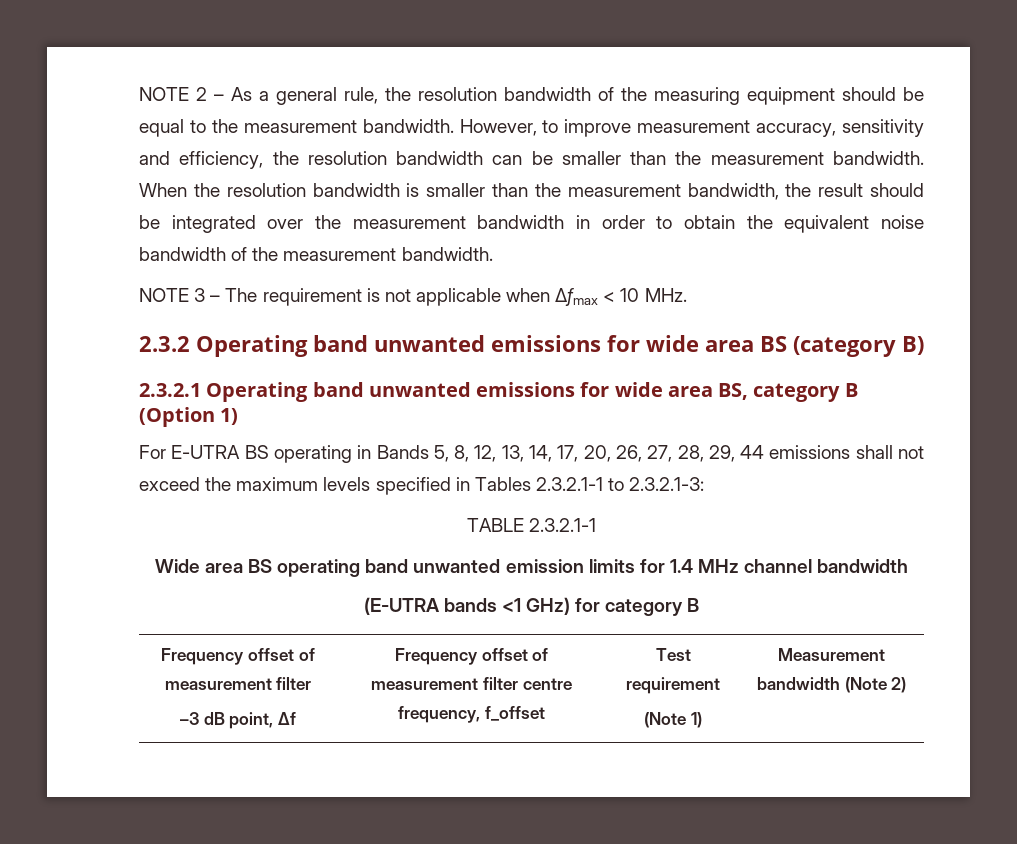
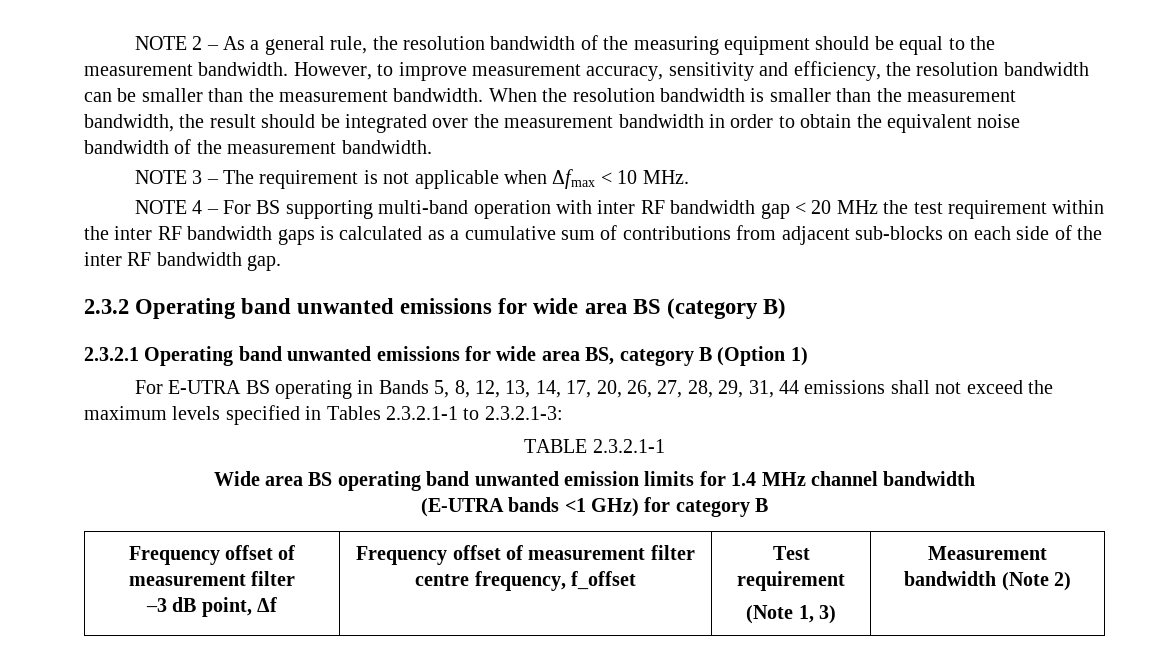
(687, 295) none -> [134,200,1105,219] [84,225,1102,245] [84,252,282,271] // NOTE 4 – For BS supporting multi-band operation with inter RF bandwidth gap < 20 MHz the test requirement within the inter RF bandwidth gaps is calculated as a cumulative sum of contributions from adjacent sub-blocks on each side of the inter RF bandwidth gap.
(735, 453) none -> [748,380,774,398] 31,
[690,712,702,728] 1) -> [798,605,836,624] 1, 3)

